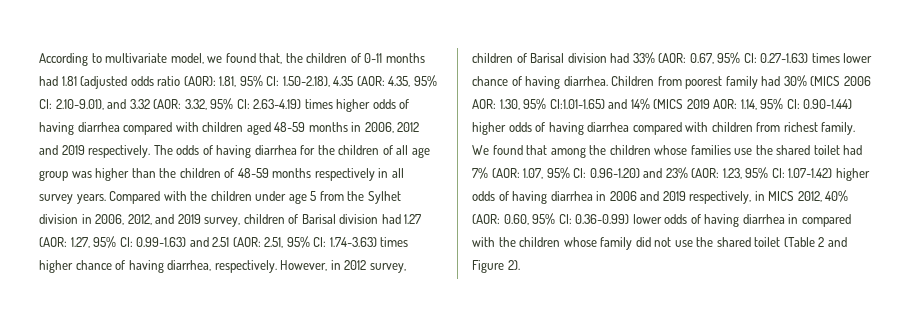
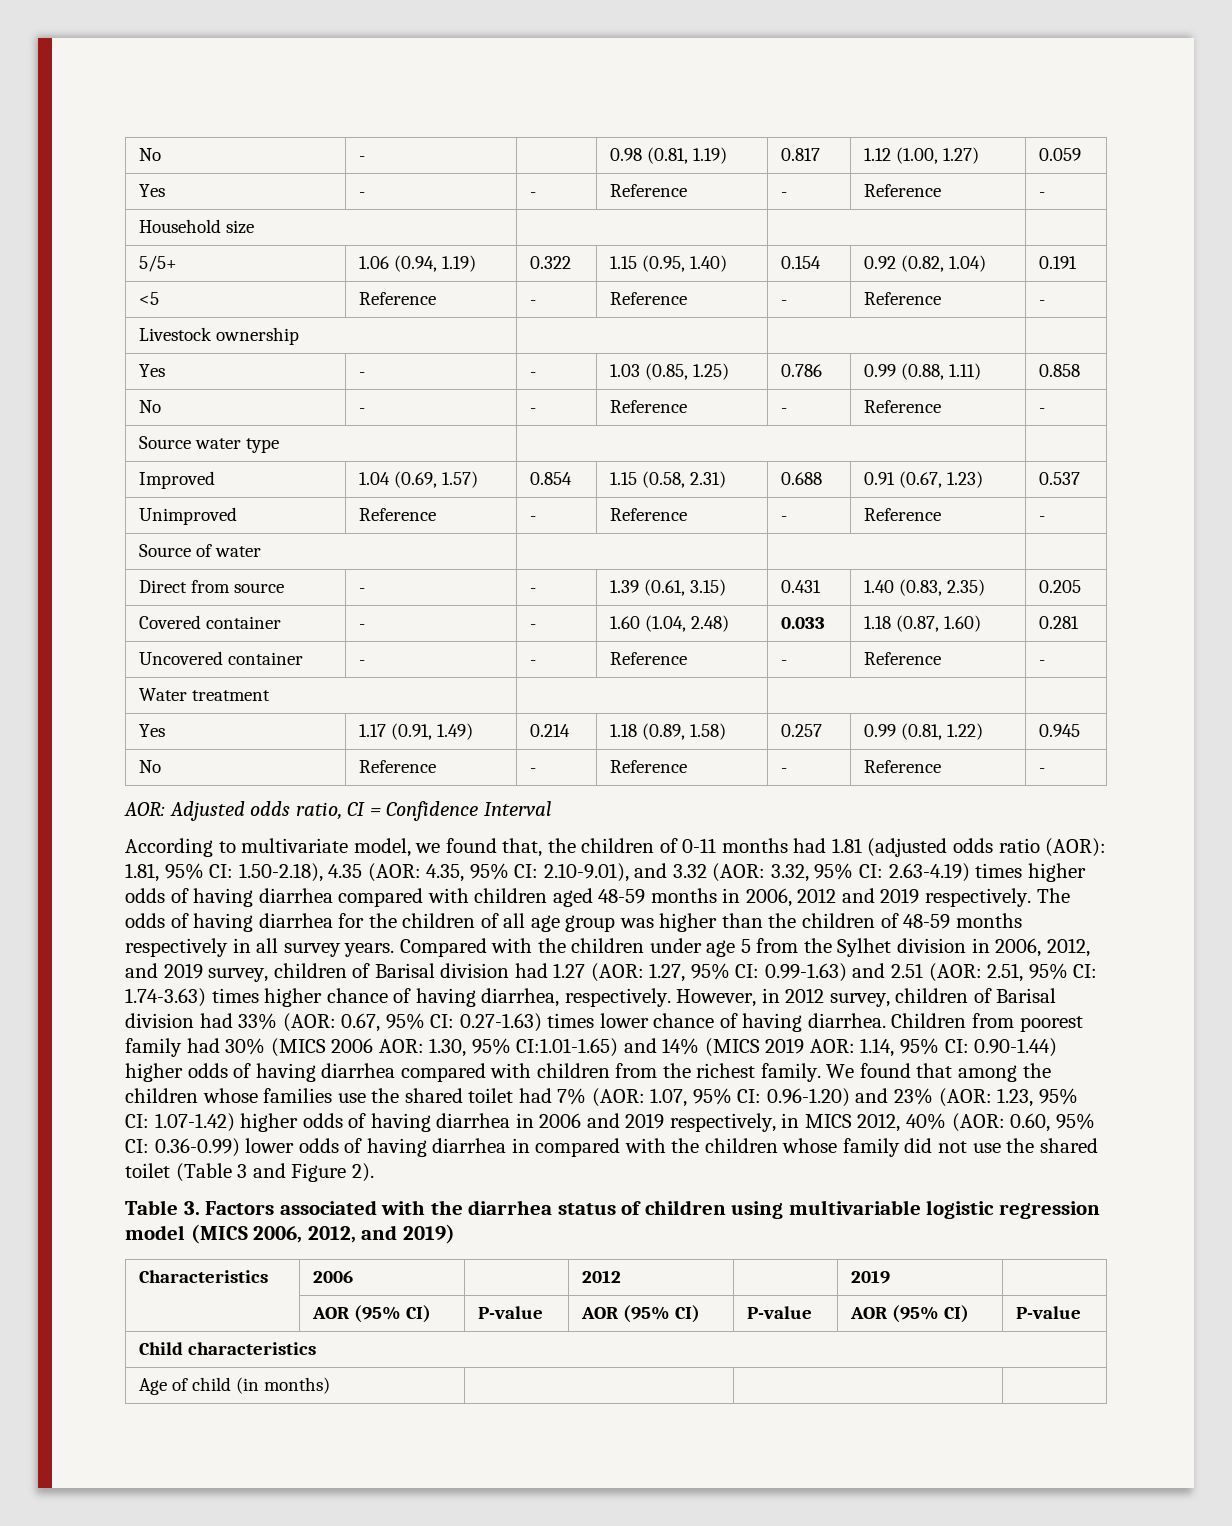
(39, 59) none -> [139,148,162,161] [359,156,366,161] [610,147,728,164] [781,148,821,161] [864,147,980,164] [1039,148,1082,161] [139,184,166,197] [359,192,366,197] [530,192,537,197] [610,184,688,197] [781,192,788,197] [864,184,942,197] [1039,192,1046,197] [139,219,255,234] [139,255,178,272] [359,255,477,272] [530,256,572,269] [610,255,728,272] [781,256,822,269] [864,255,987,272] [1039,256,1078,269] [139,292,160,305] [359,292,437,305] [530,300,537,305] [610,292,688,305] [781,300,788,305] [864,292,942,305] [1039,300,1046,305] [139,327,300,345] [139,364,166,377] [359,372,366,377] [530,372,537,377] [610,363,730,380] [781,364,823,377] [864,363,982,380] [1039,364,1081,377] [139,400,162,413] [359,408,366,413] [530,408,537,413] [610,400,688,413] [781,408,788,413] [864,400,942,413] [1039,408,1046,413] [139,436,280,453] [139,471,216,489] [359,471,479,488] [530,472,573,485] [610,471,727,488] [781,472,823,485] [864,471,984,488] [1039,472,1081,485] [139,507,238,525] [359,508,437,521] [530,516,537,521] [610,508,688,521] [781,516,788,521] [864,508,942,521] [1039,516,1046,521] [139,544,262,557] [139,580,285,593] [359,588,366,593] [530,588,537,593] [610,579,727,596] [781,580,822,593] [864,579,986,596] [1039,580,1082,593] [139,615,282,629] [359,624,366,629] [530,624,537,629] [610,615,730,632] [781,617,826,629] [864,615,982,632] [1039,616,1080,629] [139,651,304,665] [359,660,366,665] [530,660,537,665] [610,652,688,665] [781,660,788,665] [864,652,942,665] [1039,660,1046,665] [139,688,271,701] [139,724,166,737] [359,723,474,740] [530,724,571,737] [610,723,727,740] [781,724,823,737] [864,723,984,740] [1039,724,1081,737] [139,760,162,773] [359,760,437,773] [530,768,537,773] [610,760,688,773] [781,768,788,773] [864,760,942,773] [1039,768,1046,773] [124,801,551,821] No | - | | 0.98 (0.81, 1.19) | 0.817 | 1.12 (1.00, 1.27) | 0.059 // Yes | - | - | Reference | - | Reference | - // Household size | | | // 5/5+ | 1.06 (0.94, 1.19) | 0.322 | 1.15 (0.95, 1.40) | 0.154 | 0.92 (0.82, 1.04) | 0.191 // <5 | Reference | - | Reference | - | Reference | - // Livestock ownership | | | // Yes | - | - | 1.03 (0.85, 1.25) | 0.786 | 0.99 (0.88, 1.11) | 0.858 // No | - | - | Reference | - | Reference | - // Source water type | | // Improved | 1.04 (0.69, 1.57) | 0.854 | 1.15 (0.58, 2.31) | 0.688 | 0.91 (0.67, 1.23) | 0.537 // Unimproved | Reference | - | Reference | - | Reference | - // Source of water | | | // Direct from source | - | - | 1.39 (0.61, 3.15) | 0.431 | 1.40 (0.83, 2.35) | 0.205 // Covered container | - | - | 1.60 (1.04, 2.48) | 0.033 | 1.18 (0.87, 1.60) | 0.281 // Uncovered container | - | - | Reference | - | Reference | - // Water treatment | | | // Yes | 1.17 (0.91, 1.49) | 0.214 | 1.18 (0.89, 1.58) | 0.257 | 0.99 (0.81, 1.22) | 0.945 // No | Reference | - | Reference | - | Reference | - // AOR: Adjusted odds ratio, CI = Confidence Interval //
(781, 127) none -> [662,1063,691,1078] the
[818,237,825,247] 2 -> [237,1164,248,1178] 3
(520, 265) none -> [125,1200,1100,1219] [125,1224,455,1244] [139,1270,269,1283] [313,1270,354,1283] [582,1270,622,1283] [851,1270,891,1284] [312,1305,432,1323] [478,1306,544,1319] [581,1305,701,1323] [747,1306,813,1319] [850,1305,970,1323] [1016,1306,1082,1319] [139,1342,317,1355] [139,1377,331,1395] // Table 3. Factors associated with the diarrhea status of children using multivariable logistic regression model (MICS 2006, 2012, and 2019) // Characteristics | 2006 | | 2012 | | 2019 | // | AOR (95% CI) | P-value | AOR (95% CI) | P-value | AOR (95% CI) | P-value // Child characteristics // Age of child (in months) | | |

